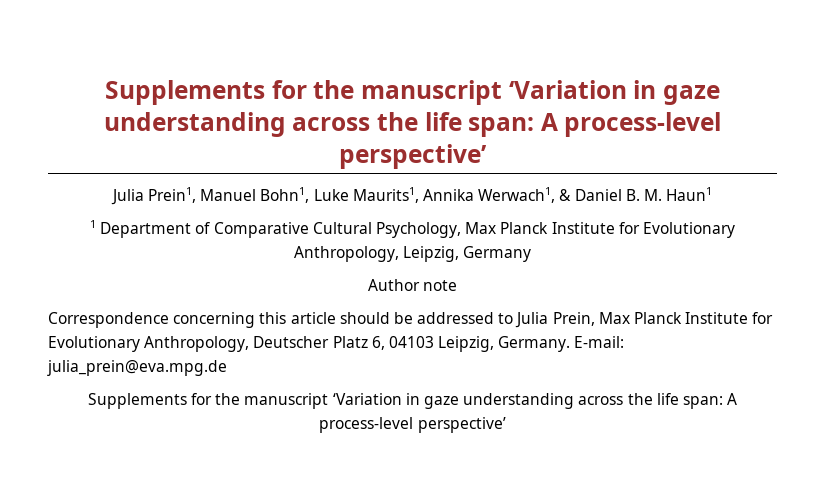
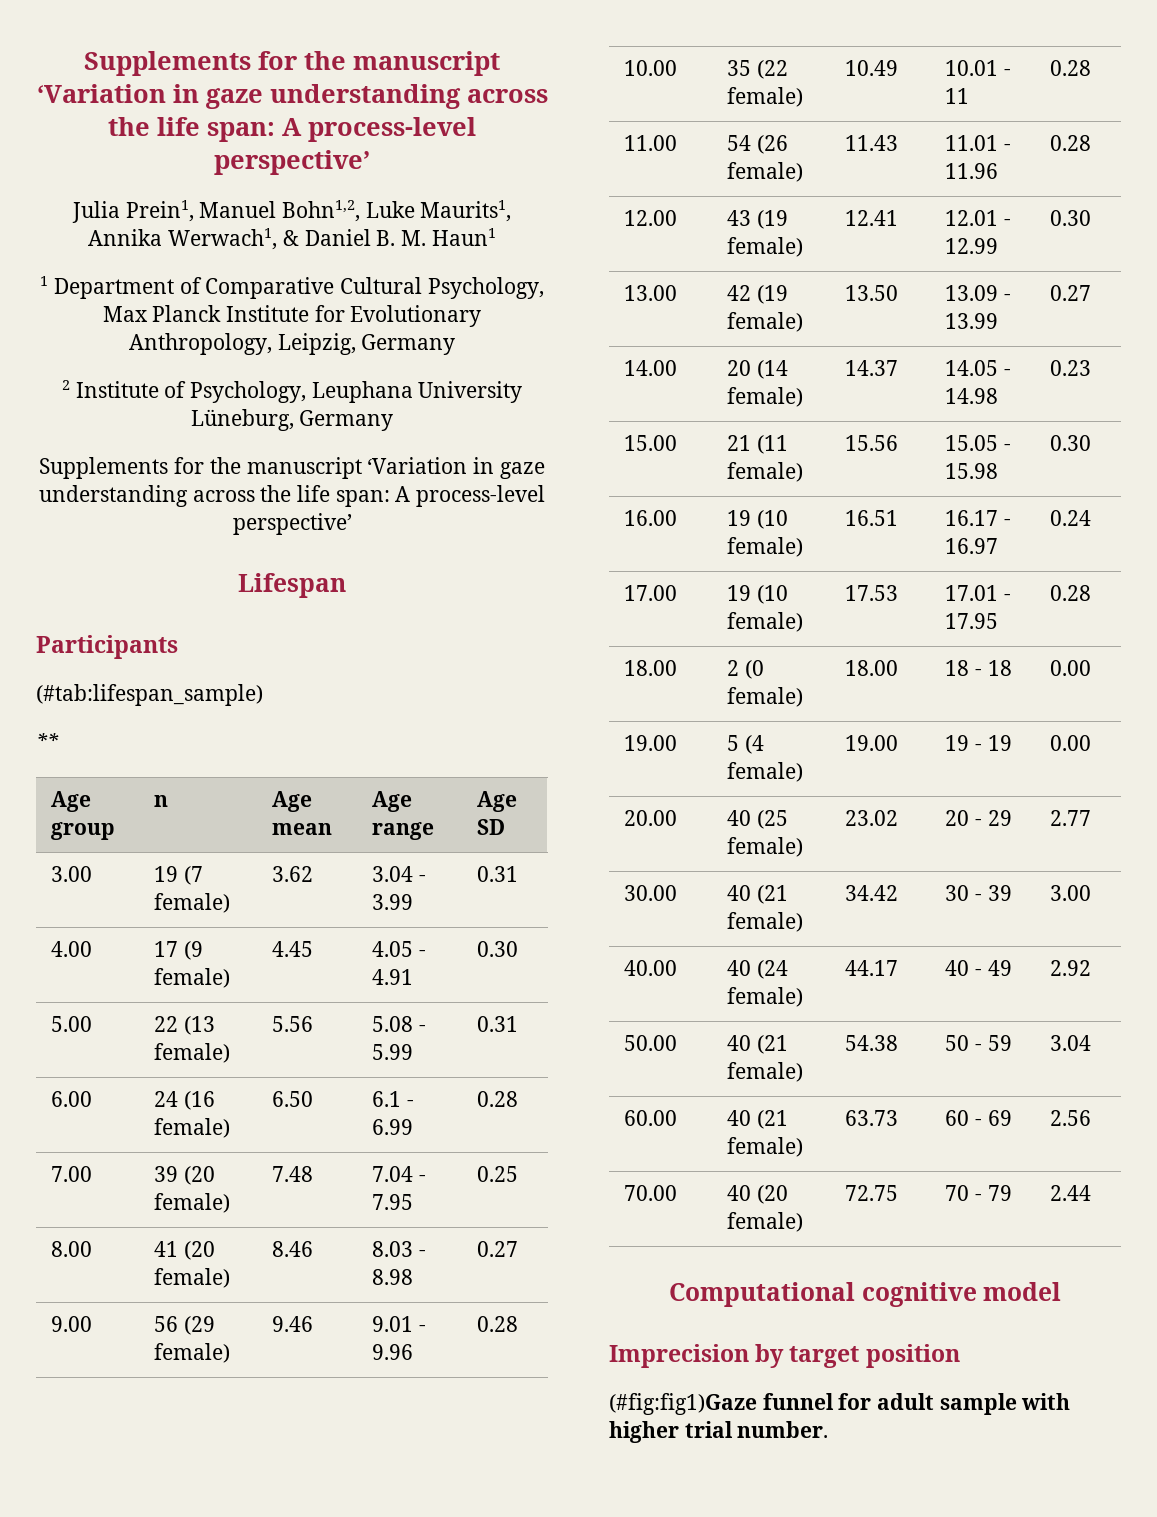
[260,187,310,203] Bohn1, -> [281,200,360,222] Bohn1,2,
[367,279,458,291] [48,312,774,328] [48,336,625,352] [47,360,227,376] Author note // Correspondence concerning this article should be addressed to Julia Prein, Max Planck Institute for Evolutionary Anthropology, Deutscher Platz 6, 04103 Leipzig, Germany. E-mail: julia_prein@eva.mpg.de -> [61,380,523,403] [190,409,394,431] 2 Institute of Psychology, Leuphana University Lüneburg, Germany
(506, 425) none -> [238,573,346,598] [36,635,178,659] [36,684,263,706] [36,732,59,749] [51,791,92,812] [51,822,116,840] [154,795,169,807] [272,791,313,812] [272,823,333,835] [372,791,413,812] [372,822,435,840] [477,791,518,812] [477,819,506,835] [51,866,93,882] [154,866,203,885] [154,893,231,913] [272,866,314,882] [372,866,426,882] [372,894,414,910] [477,866,519,882] [51,941,93,957] [154,941,203,960] [154,968,231,988] [272,941,314,957] [372,941,426,957] [372,969,414,985] [477,941,519,957] [51,1016,93,1032] [154,1016,215,1035] [154,1043,231,1063] [272,1016,314,1032] [372,1016,426,1032] [372,1044,414,1060] [477,1016,519,1032] [51,1091,93,1107] [154,1091,215,1110] [154,1118,231,1138] [272,1091,314,1107] [372,1091,414,1107] [372,1119,414,1135] [477,1091,519,1107] [51,1166,93,1182] [154,1166,215,1185] [154,1193,231,1213] [272,1166,314,1182] [372,1166,426,1182] [372,1194,414,1210] [477,1166,519,1182] [51,1241,93,1257] [154,1241,215,1260] [154,1268,231,1288] [272,1241,314,1257] [372,1241,426,1257] [372,1269,414,1285] [477,1241,519,1257] [51,1316,93,1332] [154,1316,215,1335] [154,1343,231,1363] [272,1316,314,1332] [372,1316,426,1332] [372,1344,414,1360] [477,1316,519,1332] [624,60,678,76] [727,60,788,79] [727,87,804,107] [845,60,899,76] [945,60,1011,76] [945,88,970,104] [1050,60,1092,76] [624,135,678,151] [727,135,788,154] [727,162,804,182] [845,135,899,151] [945,135,1011,151] [945,163,999,179] [1050,135,1092,151] [624,210,678,226] [727,210,788,229] [727,237,804,257] [845,210,899,226] [945,210,1011,226] [945,238,999,254] [1050,210,1092,226] [624,285,678,301] [727,285,788,304] [727,312,804,332] [845,285,899,301] [945,285,1011,301] [945,313,999,329] [1050,285,1092,301] [624,360,678,376] [727,360,788,379] [727,387,804,407] [845,360,899,376] [945,360,1011,376] [945,388,999,404] [1050,360,1092,376] [624,435,678,451] [727,435,788,454] [727,462,804,482] [845,435,899,451] [945,435,1011,451] [945,463,999,479] [1050,435,1092,451] [624,510,678,526] [727,510,788,529] [727,537,804,557] [845,510,899,526] [945,510,1011,526] [945,538,999,554] [1050,510,1092,526] [624,585,678,601] [727,585,788,604] [727,612,804,632] [845,585,899,601] [945,585,1011,601] [945,613,999,629] [1050,585,1092,601] [624,660,678,676] [727,660,764,679] [727,687,804,707] [845,660,899,676] [945,660,1012,676] [1050,660,1092,676] [624,735,678,751] [727,735,764,754] [727,762,804,782] [845,735,899,751] [945,735,1012,751] [1050,735,1092,751] [624,810,678,826] [727,810,788,829] [727,837,804,857] [845,810,899,826] [945,810,1012,826] [1050,810,1092,826] [624,885,678,901] [727,885,788,904] [727,912,804,932] [845,885,899,901] [945,885,1012,901] [1050,885,1092,901] [624,960,678,976] [727,960,788,979] [727,987,804,1007] [845,960,899,976] [945,960,1012,976] [1050,960,1092,976] [624,1035,678,1051] [727,1035,788,1054] [727,1062,804,1082] [845,1035,899,1051] [945,1035,1012,1051] [1050,1035,1092,1051] [624,1110,678,1126] [727,1110,788,1129] [727,1137,804,1157] [845,1110,899,1126] [945,1110,1012,1126] [1050,1110,1092,1126] [624,1185,678,1201] [727,1185,788,1204] [727,1212,804,1232] [845,1185,899,1201] [945,1185,1012,1201] [1050,1185,1092,1201] [668,1282,1062,1307] [609,1344,960,1368] [609,1393,1071,1415] [609,1421,829,1443] // Lifespan // Participants // (#tab:lifespan_sample) // ** // Age group | n | Age mean | Age range | Age SD // 3.00 | 19 (7 female) | 3.62 | 3.04 - 3.99 | 0.31 // 4.00 | 17 (9 female) | 4.45 | 4.05 - 4.91 | 0.30 // 5.00 | 22 (13 female) | 5.56 | 5.08 - 5.99 | 0.31 // 6.00 | 24 (16 female) | 6.50 | 6.1 - 6.99 | 0.28 // 7.00 | 39 (20 female) | 7.48 | 7.04 - 7.95 | 0.25 // 8.00 | 41 (20 female) | 8.46 | 8.03 - 8.98 | 0.27 // 9.00 | 56 (29 female) | 9.46 | 9.01 - 9.96 | 0.28 // 10.00 | 35 (22 female) | 10.49 | 10.01 - 11 | 0.28 // 11.00 | 54 (26 female) | 11.43 | 11.01 - 11.96 | 0.28 // 12.00 | 43 (19 female) | 12.41 | 12.01 - 12.99 | 0.30 // 13.00 | 42 (19 female) | 13.50 | 13.09 - 13.99 | 0.27 // 14.00 | 20 (14 female) | 14.37 | 14.05 - 14.98 | 0.23 // 15.00 | 21 (11 female) | 15.56 | 15.05 - 15.98 | 0.30 // 16.00 | 19 (10 female) | 16.51 | 16.17 - 16.97 | 0.24 // 17.00 | 19 (10 female) | 17.53 | 17.01 - 17.95 | 0.28 // 18.00 | 2 (0 female) | 18.00 | 18 - 18 | 0.00 // 19.00 | 5 (4 female) | 19.00 | 19 - 19 | 0.00 // 20.00 | 40 (25 female) | 23.02 | 20 - 29 | 2.77 // 30.00 | 40 (21 female) | 34.42 | 30 - 39 | 3.00 // 40.00 | 40 (24 female) | 44.17 | 40 - 49 | 2.92 // 50.00 | 40 (21 female) | 54.38 | 50 - 59 | 3.04 // 60.00 | 40 (21 female) | 63.73 | 60 - 69 | 2.56 // 70.00 | 40 (20 female) | 72.75 | 70 - 79 | 2.44 // Computational cognitive model // Imprecision by target position // (#fig:fig1)Gaze funnel for adult sample with higher trial number.

